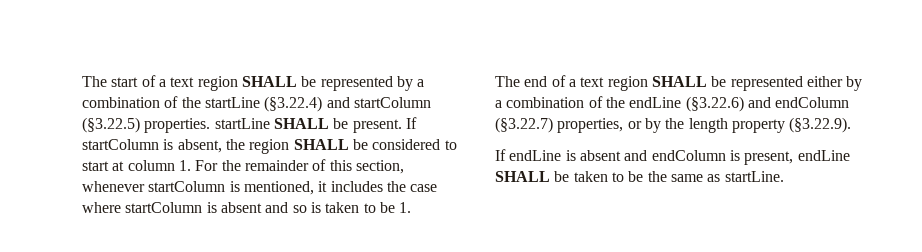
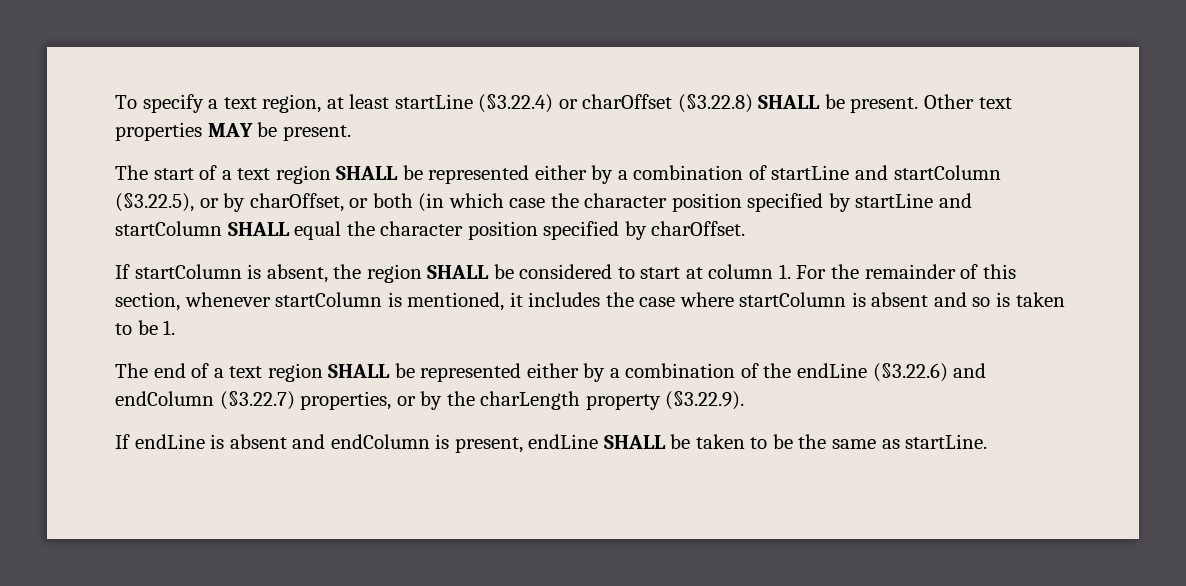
(82, 81) none -> [115,94,1012,113] [115,122,351,141] To specify a text region, at least startLine (§3.22.4) or charOffset (§3.22.8) SHALL be present. Other text properties MAY be present. //
[396,76,425,91] [82,96,431,112] [82,117,402,133] by a combination of the startLine (§3.22.4) and startColumn (§3.22.5) properties. startLine SHALL be present. -> [534,165,1001,184] [115,193,973,212] [115,221,746,240] either by a combination of startLine and startColumn (§3.22.5), or by charOffset, or both (in which case the character position specified by startLine and startColumn SHALL equal the character position specified by charOffset. //
[688,118,728,133] length -> [480,391,581,410] charLength

